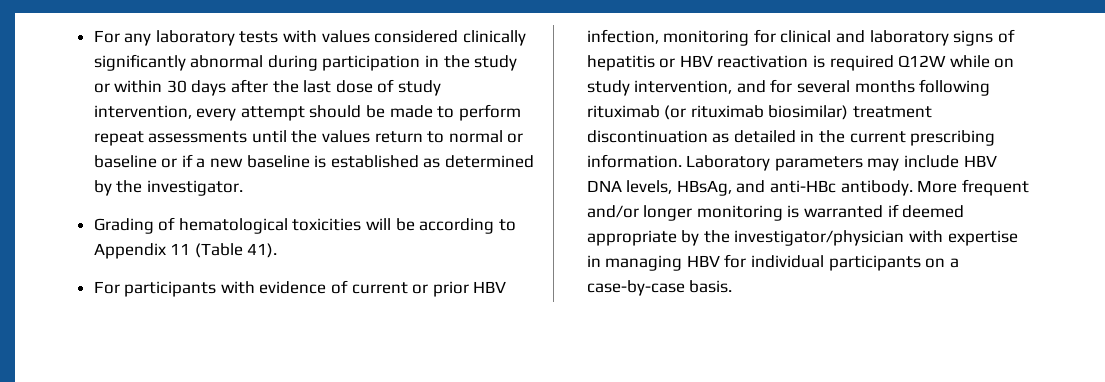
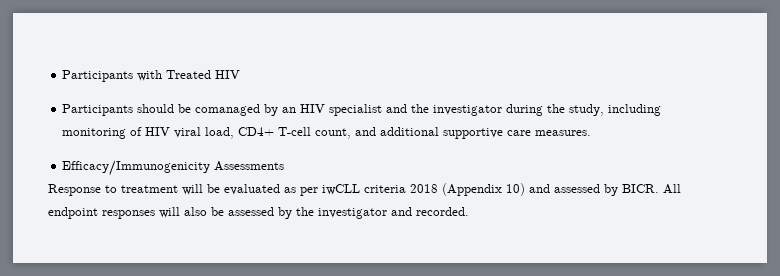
[93,30,526,46] [93,54,518,71] [93,79,442,96] [93,104,521,121] [93,130,524,146] [93,154,535,168] [93,180,243,196] [93,217,516,234] [93,243,278,259] [93,280,507,297] [586,29,1015,46] [586,55,1015,71] [586,79,991,96] [586,105,933,120] [586,130,996,146] [586,154,997,171] [586,179,1029,196] [586,204,965,221] [586,230,1018,246] [586,254,959,271] [586,280,733,296] For any laboratory tests with values considered clinically significantly abnormal during participation in the study or within 30 days after the last dose of study intervention, every attempt should be made to perform repeat assessments until the values return to normal or baseline or if a new baseline is established as determined by the investigator. // Grading of hematological toxicities will be according to Appendix 11 (Table 41). // For participants with evidence of current or prior HBV infection, monitoring for clinical and laboratory signs of hepatitis or HBV reactivation is required Q12W while on study intervention, and for several months following rituximab (or rituximab biosimilar) treatment discontinuation as detailed in the current prescribing information. Laboratory parameters may include HBV DNA levels, HBsAg, and anti-HBc antibody. More frequent and/or longer monitoring is warranted if deemed appropriate by the investigator/physician with expertise in managing HBV for individual participants on a case-by-case basis. -> [62,70,241,82] [62,104,662,116] [62,127,592,139] [62,160,285,176] [48,183,681,196] [48,207,469,219] Participants with Treated HIV // Participants should be comanaged by an HIV specialist and the investigator during the study, including monitoring of HIV viral load, CD4+ T-cell count, and additional supportive care measures. // Efficacy/Immunogenicity Assessments // Response to treatment will be evaluated as per iwCLL criteria 2018 (Appendix 10) and assessed by BICR. All endpoint responses will also be assessed by the investigator and recorded.

